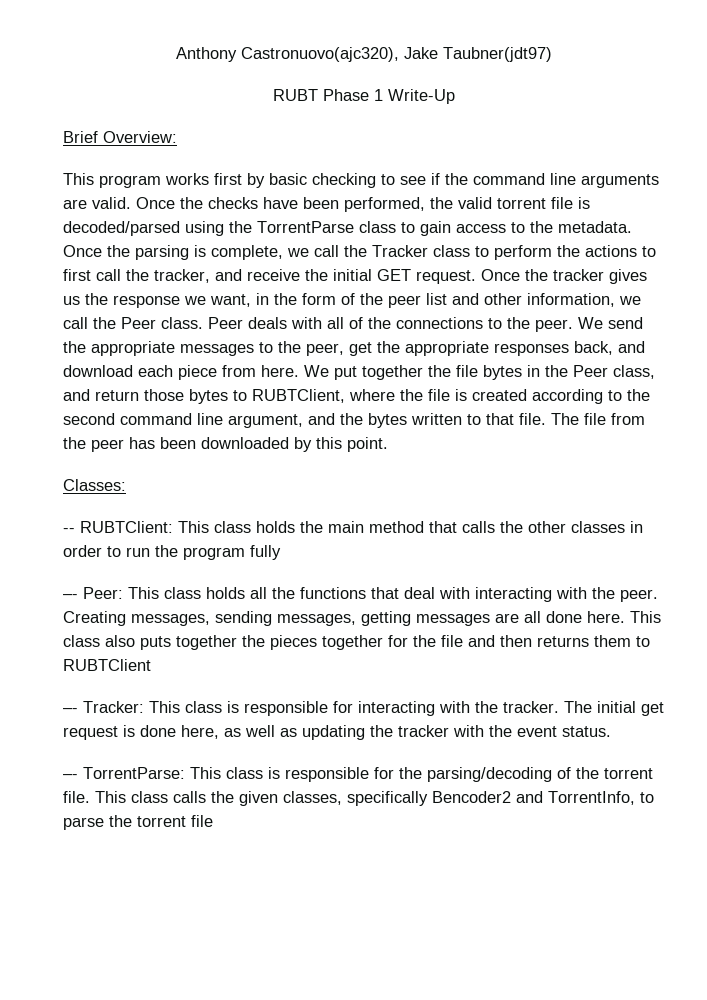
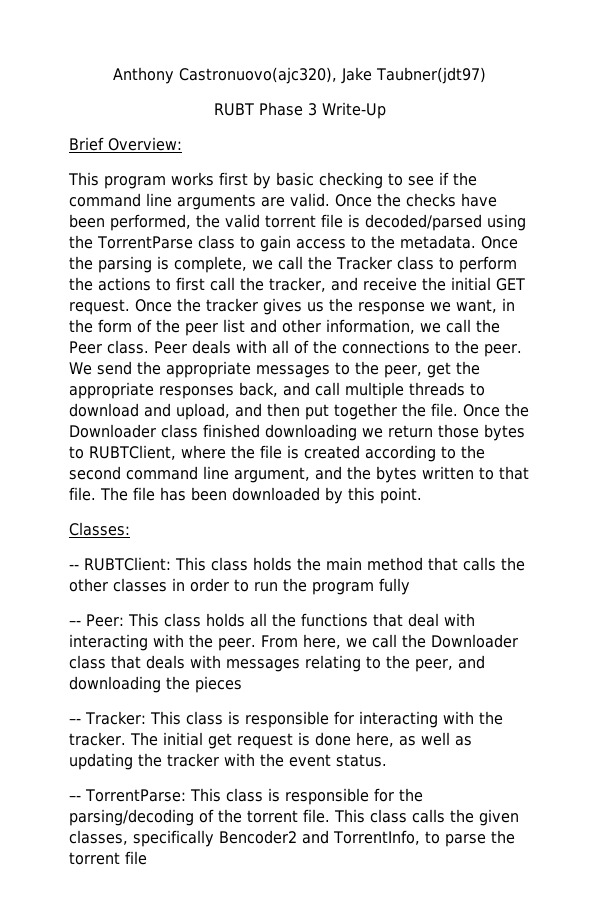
[373,89,383,101] 1 -> [307,103,317,116] 3
[63,365,655,380] [63,389,90,401] download each piece from here. We put together the file bytes in the Peer class, and -> [315,382,485,399] [69,403,529,420] [69,424,383,441] call multiple threads to download and upload, and then put together the file. Once the Downloader class finished downloading we
[611,413,645,425] [63,437,124,452] from the peer -> (155, 494) none
[63,611,661,626] [63,635,650,650] [63,659,151,671] Creating messages, sending messages, getting messages are all done here. This class also puts together the pieces together for the file and then returns them to RUBTClient -> [260,634,518,649] [69,655,485,672] [69,676,242,693] From here, we call the Downloader class that deals with messages relating to the peer, and downloading the pieces

